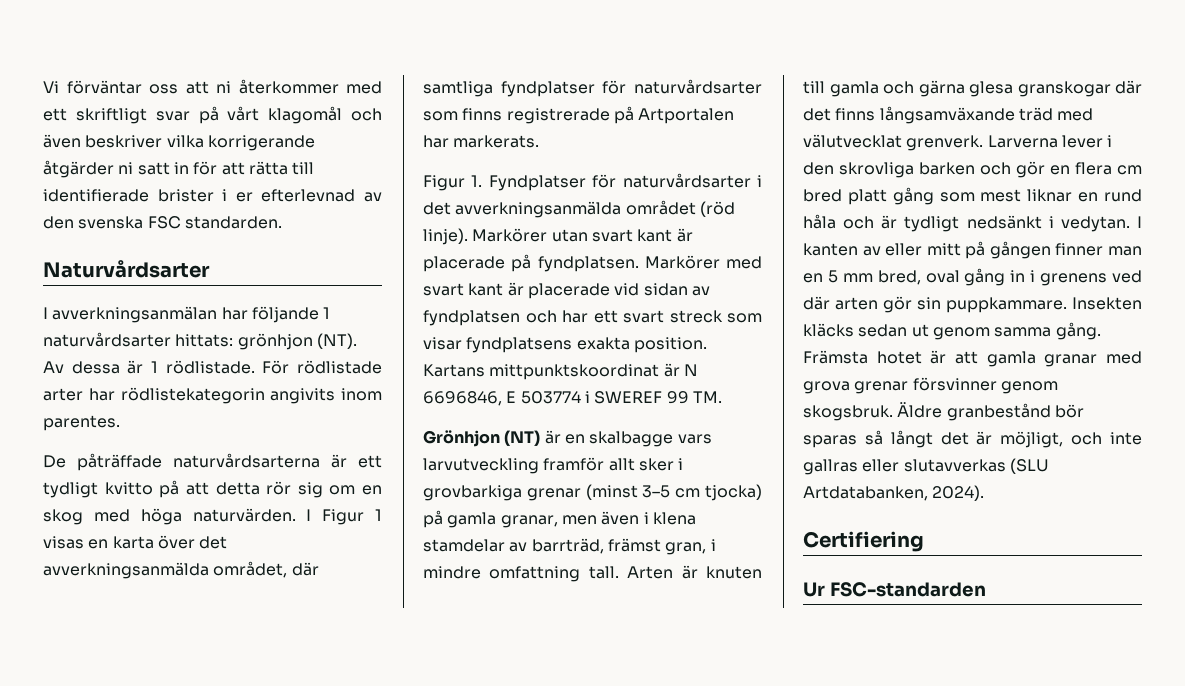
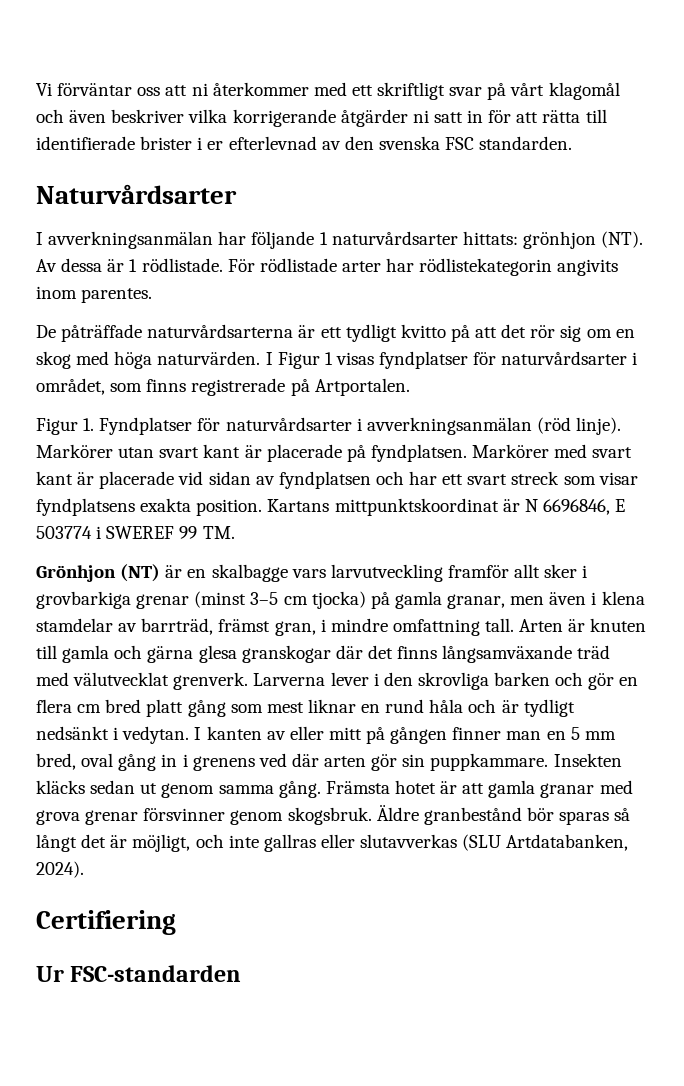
[215,482,260,495] detta -> [501,324,527,338] det
[88,535,228,549] [43,561,319,579] [423,81,493,97] en karta över det avverkningsanmälda området, där samtliga -> (374, 358) none
(762, 86) none -> [632,352,638,365] [36,378,105,395] i området,
[638,108,735,124] [423,135,540,148] Artportalen har markerats. -> [314,378,410,396] Artportalen.
[423,200,696,218] det avverkningsanmälda området -> [366,417,532,435] avverkningsanmälan

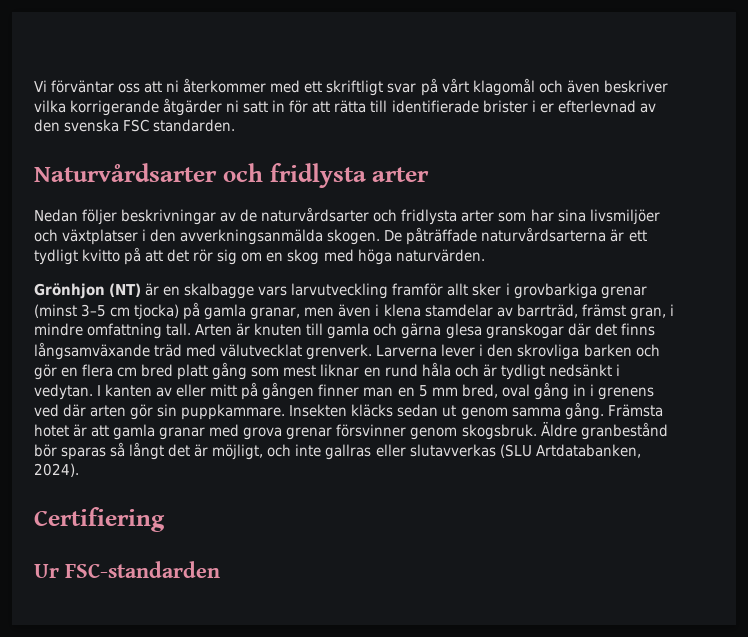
[36,231,644,249] [36,258,619,276] [36,286,153,303] // I avverkningsanmälan har följande 1 naturvårdsarter hittats: grönhjon (NT). Av dessa är 1 rödlistade. För rödlistade arter har rödlistekategorin angivits inom parentes. // -> [222,163,430,188] [34,207,660,225] [34,229,381,245] och fridlysta arter // Nedan följer beskrivningar av de naturvårdsarter och fridlysta arter som har sina livsmiljöer och växtplatser i den avverkningsanmälda skogen.
[265,351,638,369] [36,378,410,396] [36,417,622,435] [36,444,633,462] [36,471,638,489] [36,498,626,516] [36,526,235,539] I Figur 1 visas fyndplatser för naturvårdsarter i området, som finns registrerade på Artportalen. // Figur 1. Fyndplatser för naturvårdsarter i avverkningsanmälan (röd linje). Markörer utan svart kant är placerade på fyndplatsen. Markörer med svart kant är placerade vid sidan av fyndplatsen och har ett svart streck som visar fyndplatsens exakta position. Kartans mittpunktskoordinat är N 6696846, E 503774 i SWEREF 99 TM. -> (485, 255) none

